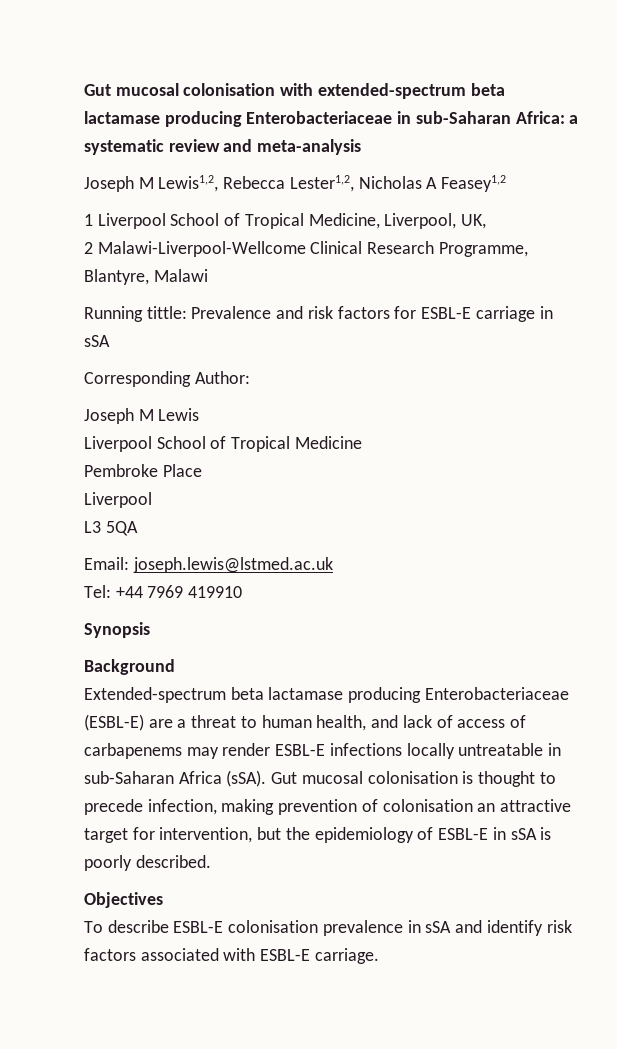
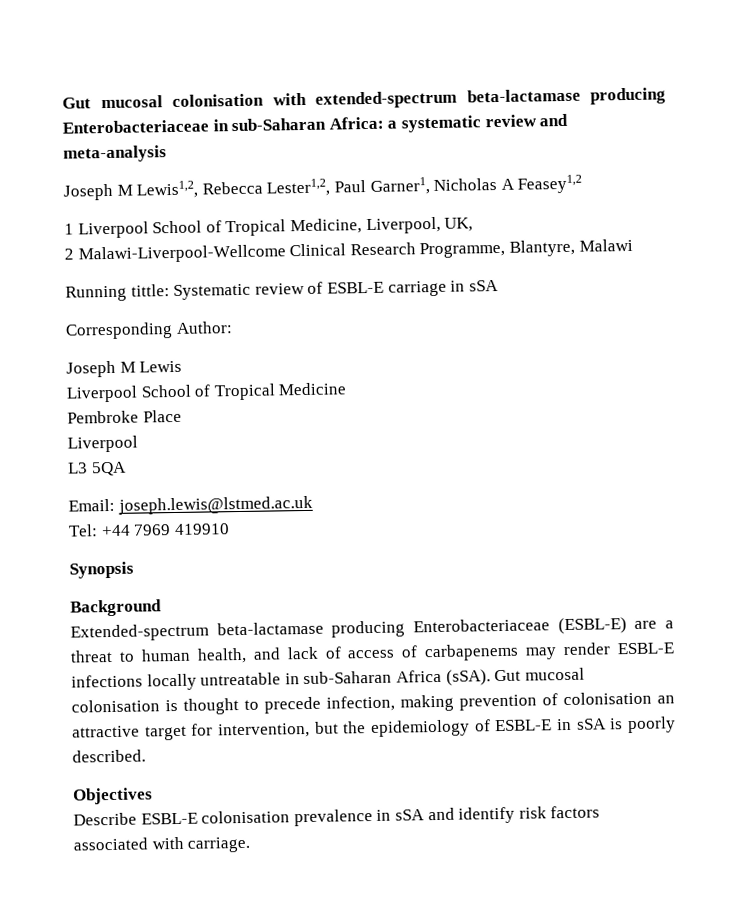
[470,83,505,96] [84,111,160,124] beta lactamase -> [466,88,581,103] beta-lactamase
(354, 183) none -> [333,177,430,195] Paul Garner1,
[191,306,417,319] Prevalence and risk factors for -> [173,281,324,300] Systematic review of
[230,687,344,700] beta lactamase -> [216,621,324,636] beta-lactamase
[84,920,169,933] To describe -> [73,812,137,826] Describe
[260,949,311,961] ESBL-E -> (184, 843) none

